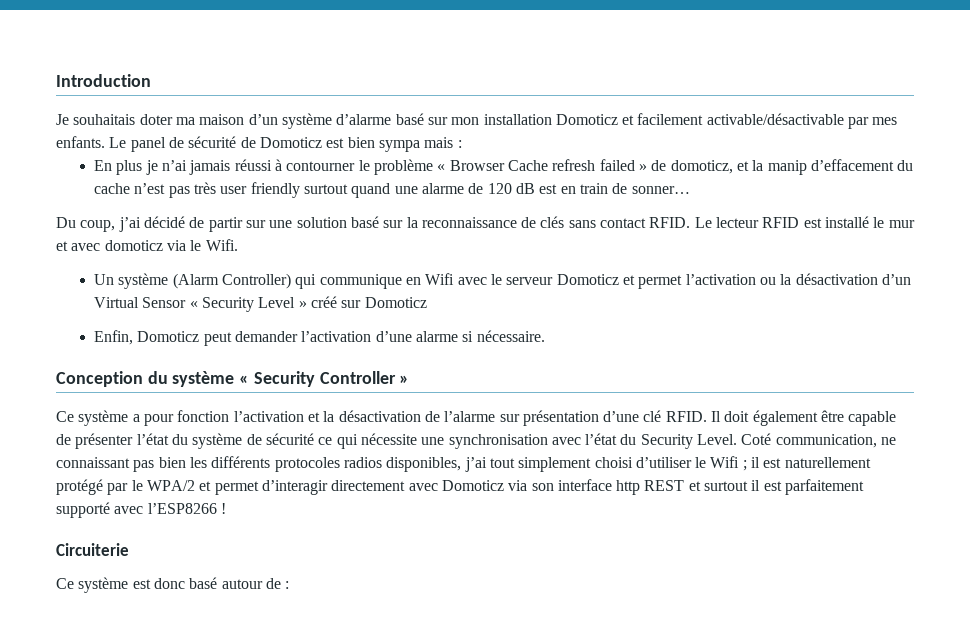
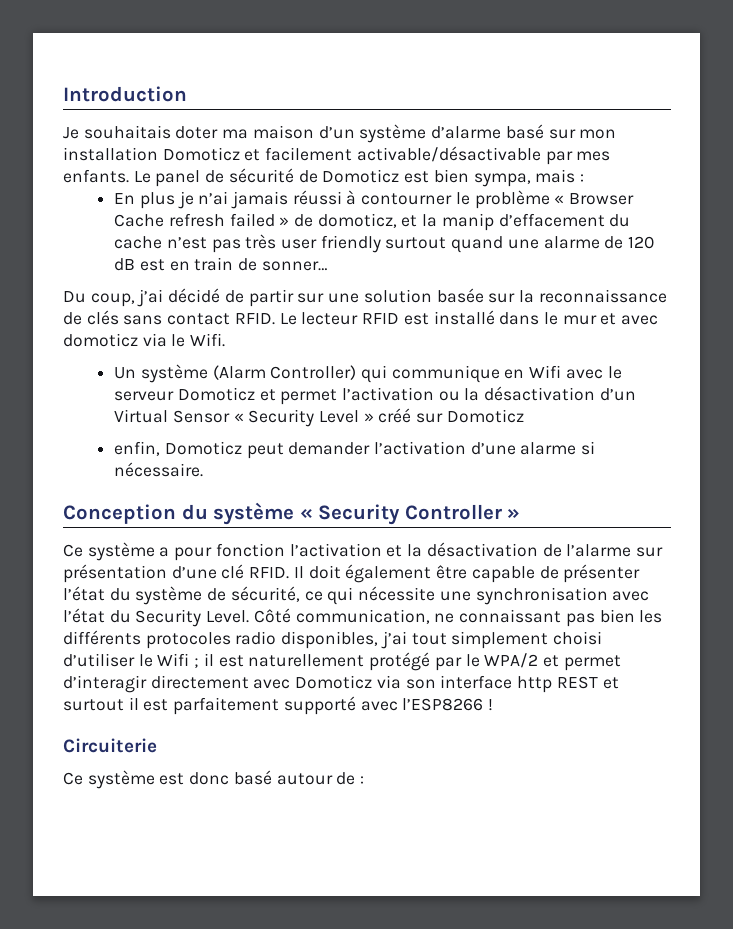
[378,140,420,152] sympa -> [473,173,531,187] sympa,
[350,216,379,228] basé -> [436,288,484,303] basée
(870, 222) none -> [499,312,540,325] dans
[94,330,134,345] Enfin, -> [114,441,161,456] enfin,
[265,433,314,445] sécurité -> [230,586,300,602] sécurité,
[741,433,772,445] Coté -> [253,608,291,623] Côté
[343,457,382,468] radios -> [235,631,277,645] radio

